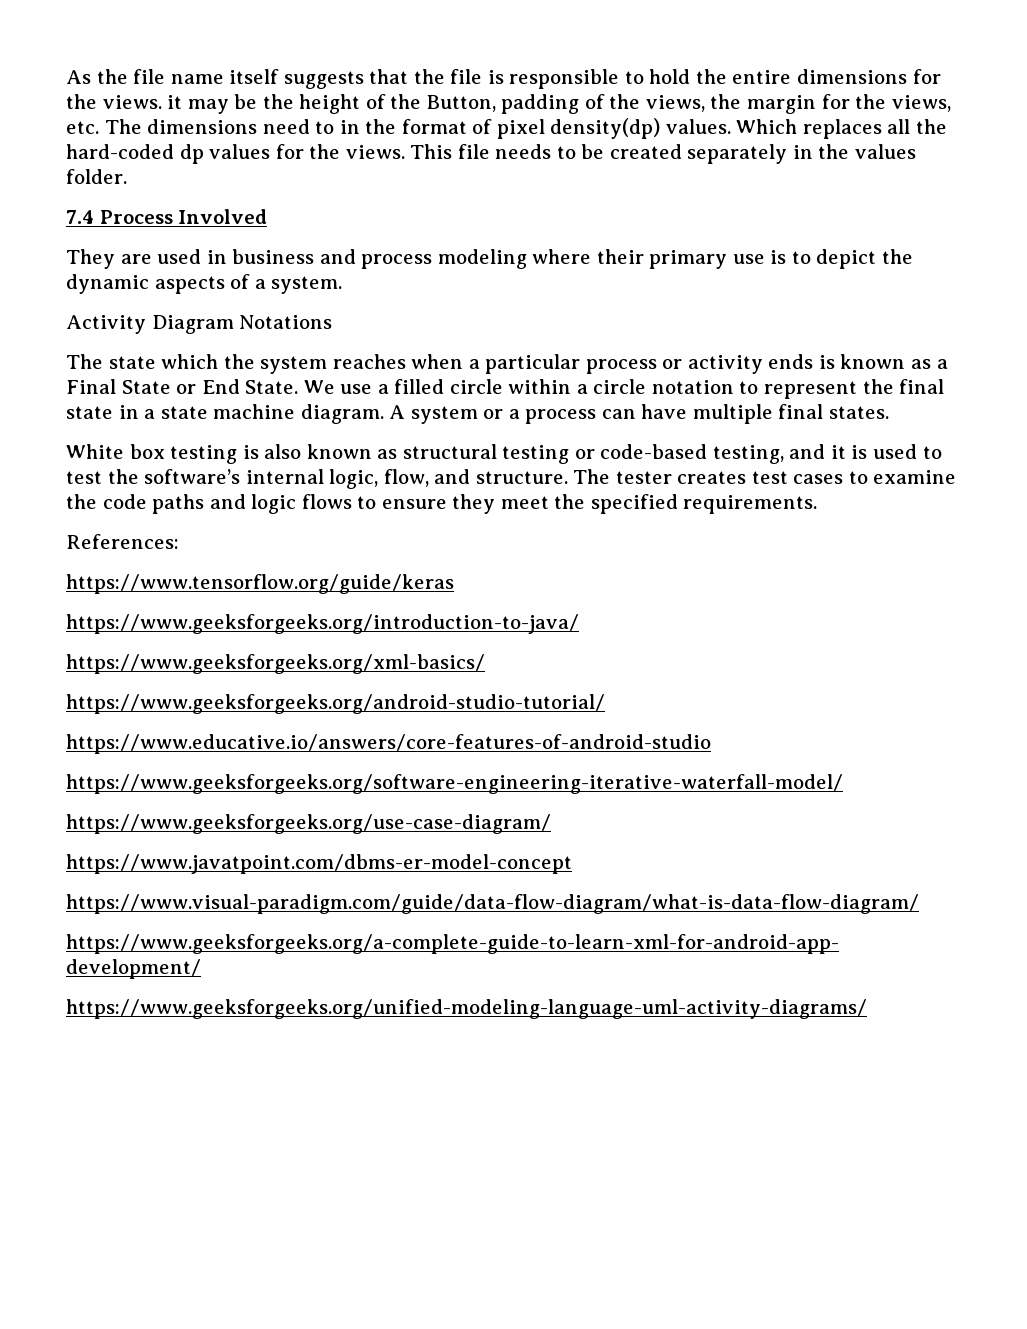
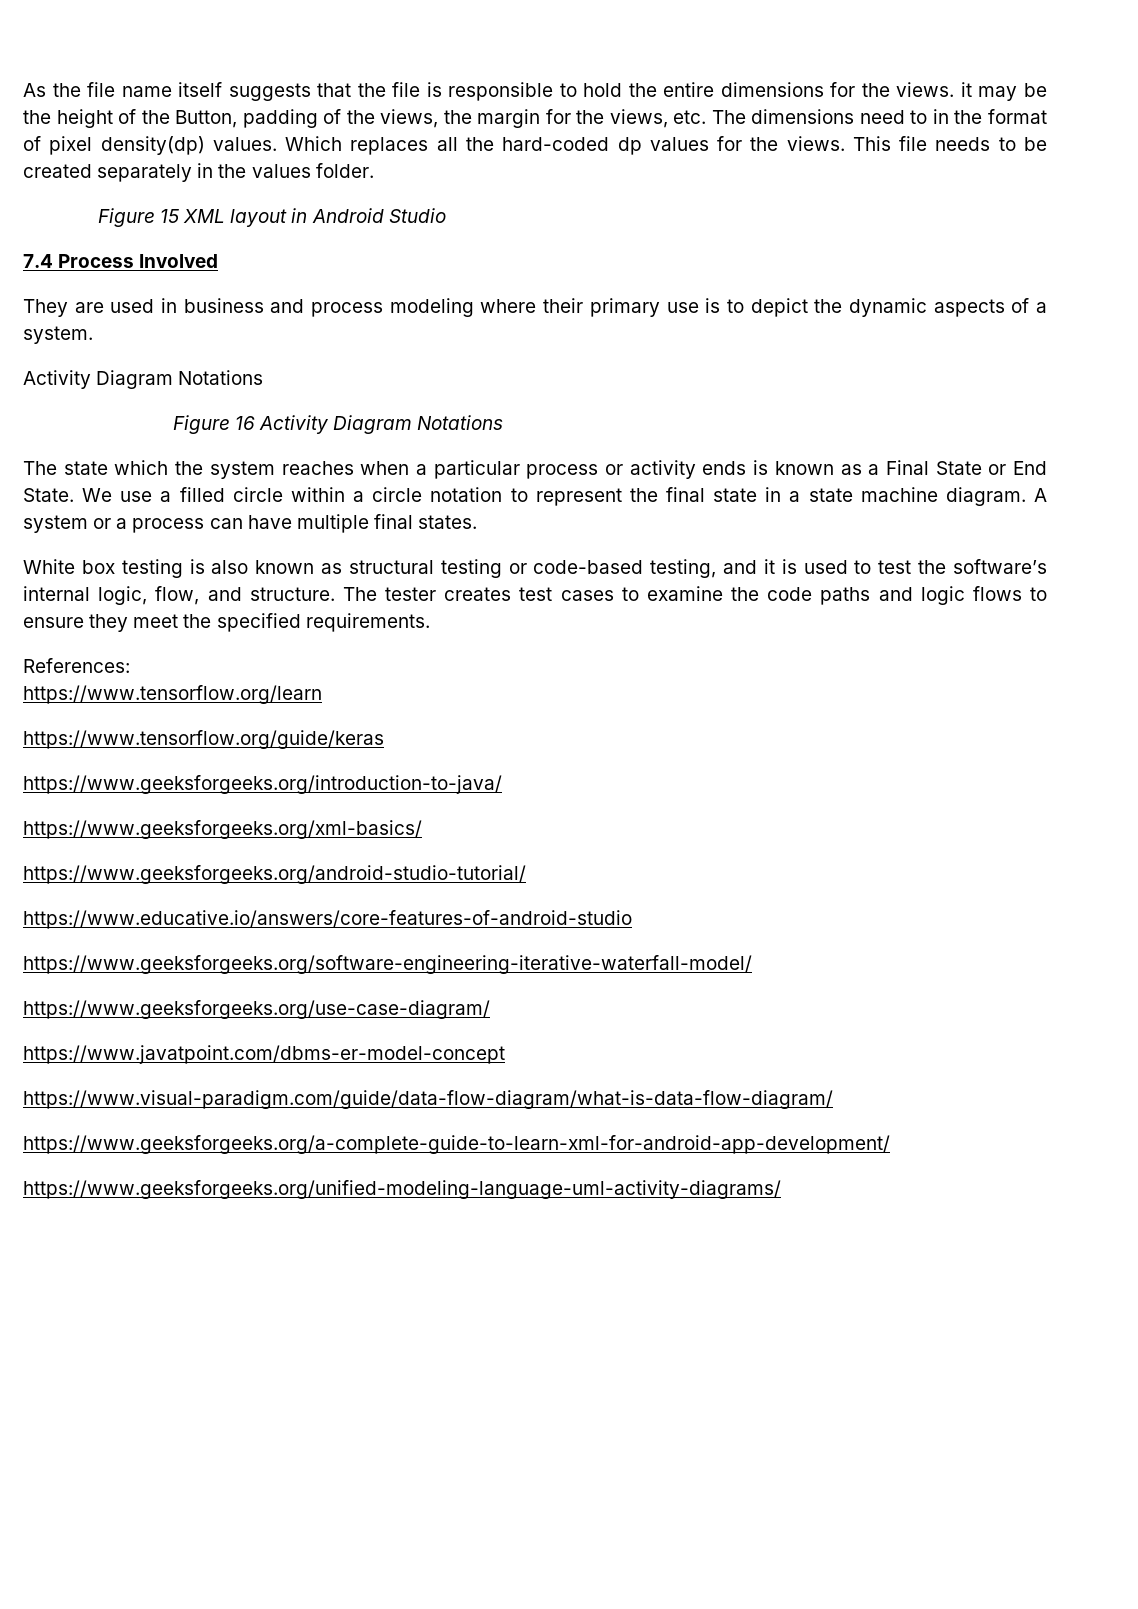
(127, 176) none -> [97,208,446,227] // Figure 15 XML layout in Android Studio
(333, 322) none -> [172,415,504,434] // Figure 16 Activity Diagram Notations
(179, 541) none -> [23,685,322,704] // https://www.tensorflow.org/learn

